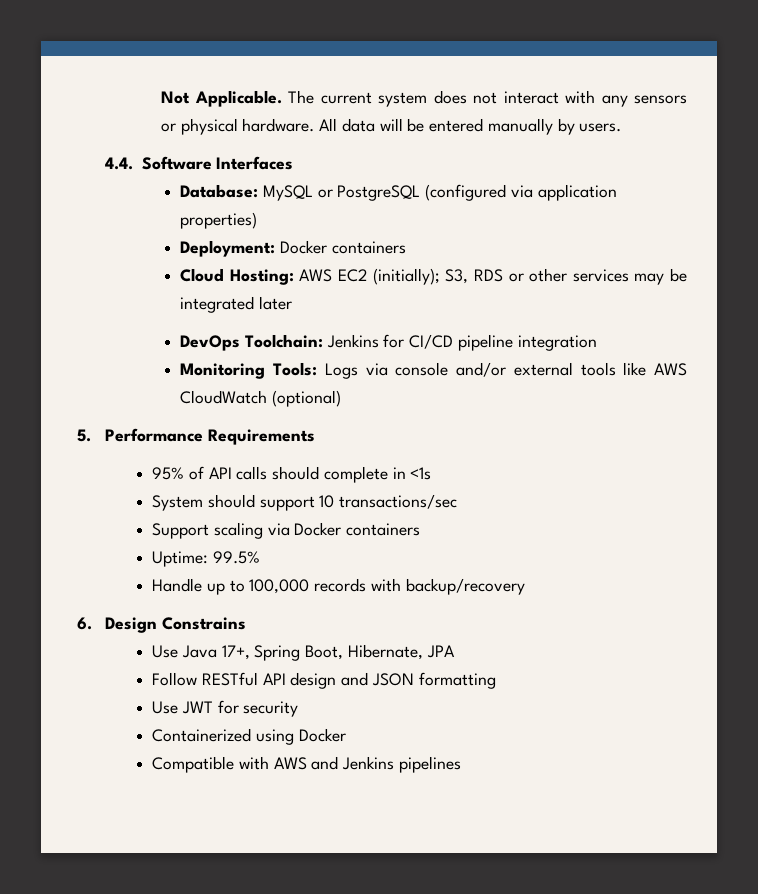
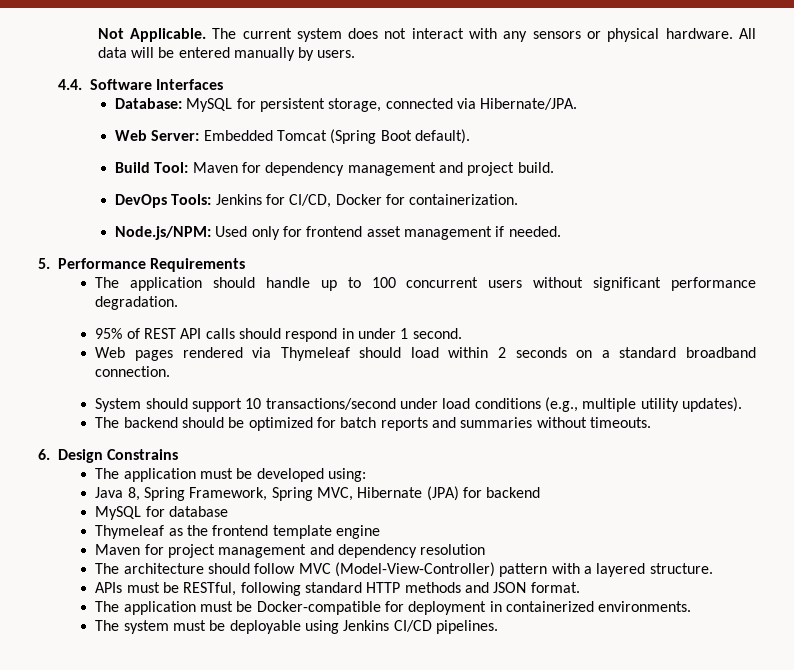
[317,184,617,201] [180,212,258,229] [180,240,406,257] [180,268,688,285] [180,296,292,313] or PostgreSQL (configured via application properties) // Deployment: Docker containers // Cloud Hosting: AWS EC2 (initially); S3, RDS or other services may be integrated later -> [236,98,578,112] [115,129,471,144] [115,162,554,176] for persistent storage, connected via Hibernate/JPA. // Web Server: Embedded Tomcat (Spring Boot default). // Build Tool: Maven for dependency management and project build.
[244,334,323,348] Toolchain: -> [171,194,212,205] Tools:
[409,334,597,351] [180,362,687,379] [180,390,341,407] [77,428,315,445] CI/CD pipeline integration // Monitoring Tools: Logs via console and/or external tools like AWS CloudWatch (optional) // 5. Performance Requirements -> [289,194,519,208] [115,226,561,240] [38,258,246,272] [95,277,757,291] [95,296,179,310] CI/CD, Docker for containerization. // Node.js/NPM: Used only for frontend asset management if needed. // 5. Performance Requirements // The application should handle up to 100 concurrent users without significant performance degradation.
(204, 473) none -> [143,328,176,339] REST
[323,466,432,483] [152,494,458,511] [152,522,421,539] [152,551,260,567] [152,578,525,595] [77,617,246,633] [152,644,455,661] [152,672,496,689] [152,700,299,717] [152,728,346,745] [152,756,461,773] complete in <1s // System should support 10 transactions/sec // Support scaling via Docker containers // Uptime: 99.5% // Handle up to 100,000 records with backup/recovery // 6. Design Constrains // Use Java 17+, Spring Boot, Hibernate, JPA // Follow RESTful API design and JSON formatting // Use JWT for security // Containerized using Docker // Compatible with AWS and Jenkins pipelines -> [285,328,462,342] [95,347,756,361] [95,366,171,377] [95,397,742,412] [95,417,651,431] [38,449,179,463] [95,468,366,482] [95,486,541,501] [95,506,228,520] [95,525,380,539] [95,544,486,558] [95,562,713,577] [95,582,580,596] [95,601,692,615] [95,620,498,634] respond in under 1 second. // Web pages rendered via Thymeleaf should load within 2 seconds on a standard broadband connection. // System should support 10 transactions/second under load conditions (e.g., multiple utility updates). // The backend should be optimized for batch reports and summaries without timeouts. // 6. Design Constrains // The application must be developed using: // Java 8, Spring Framework, Spring MVC, Hibernate (JPA) for backend // MySQL for database // Thymeleaf as the frontend template engine // Maven for project management and dependency resolution // The architecture should follow MVC (Model-View-Controller) pattern with a layered structure. // APIs must be RESTful, following standard HTTP methods and JSON format. // The application must be Docker-compatible for deployment in containerized environments. // The system must be deployable using Jenkins CI/CD pipelines.

